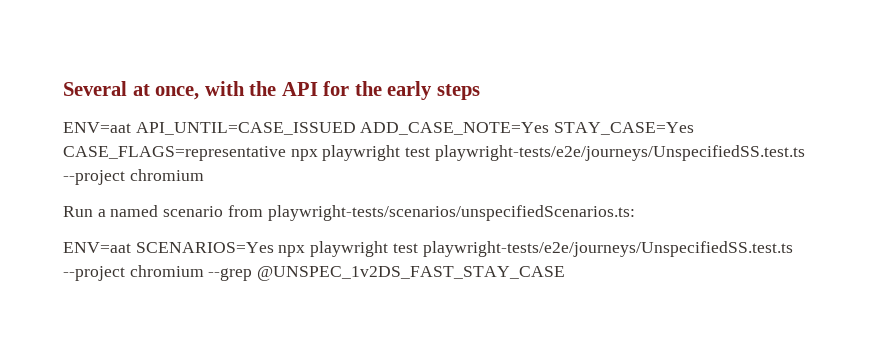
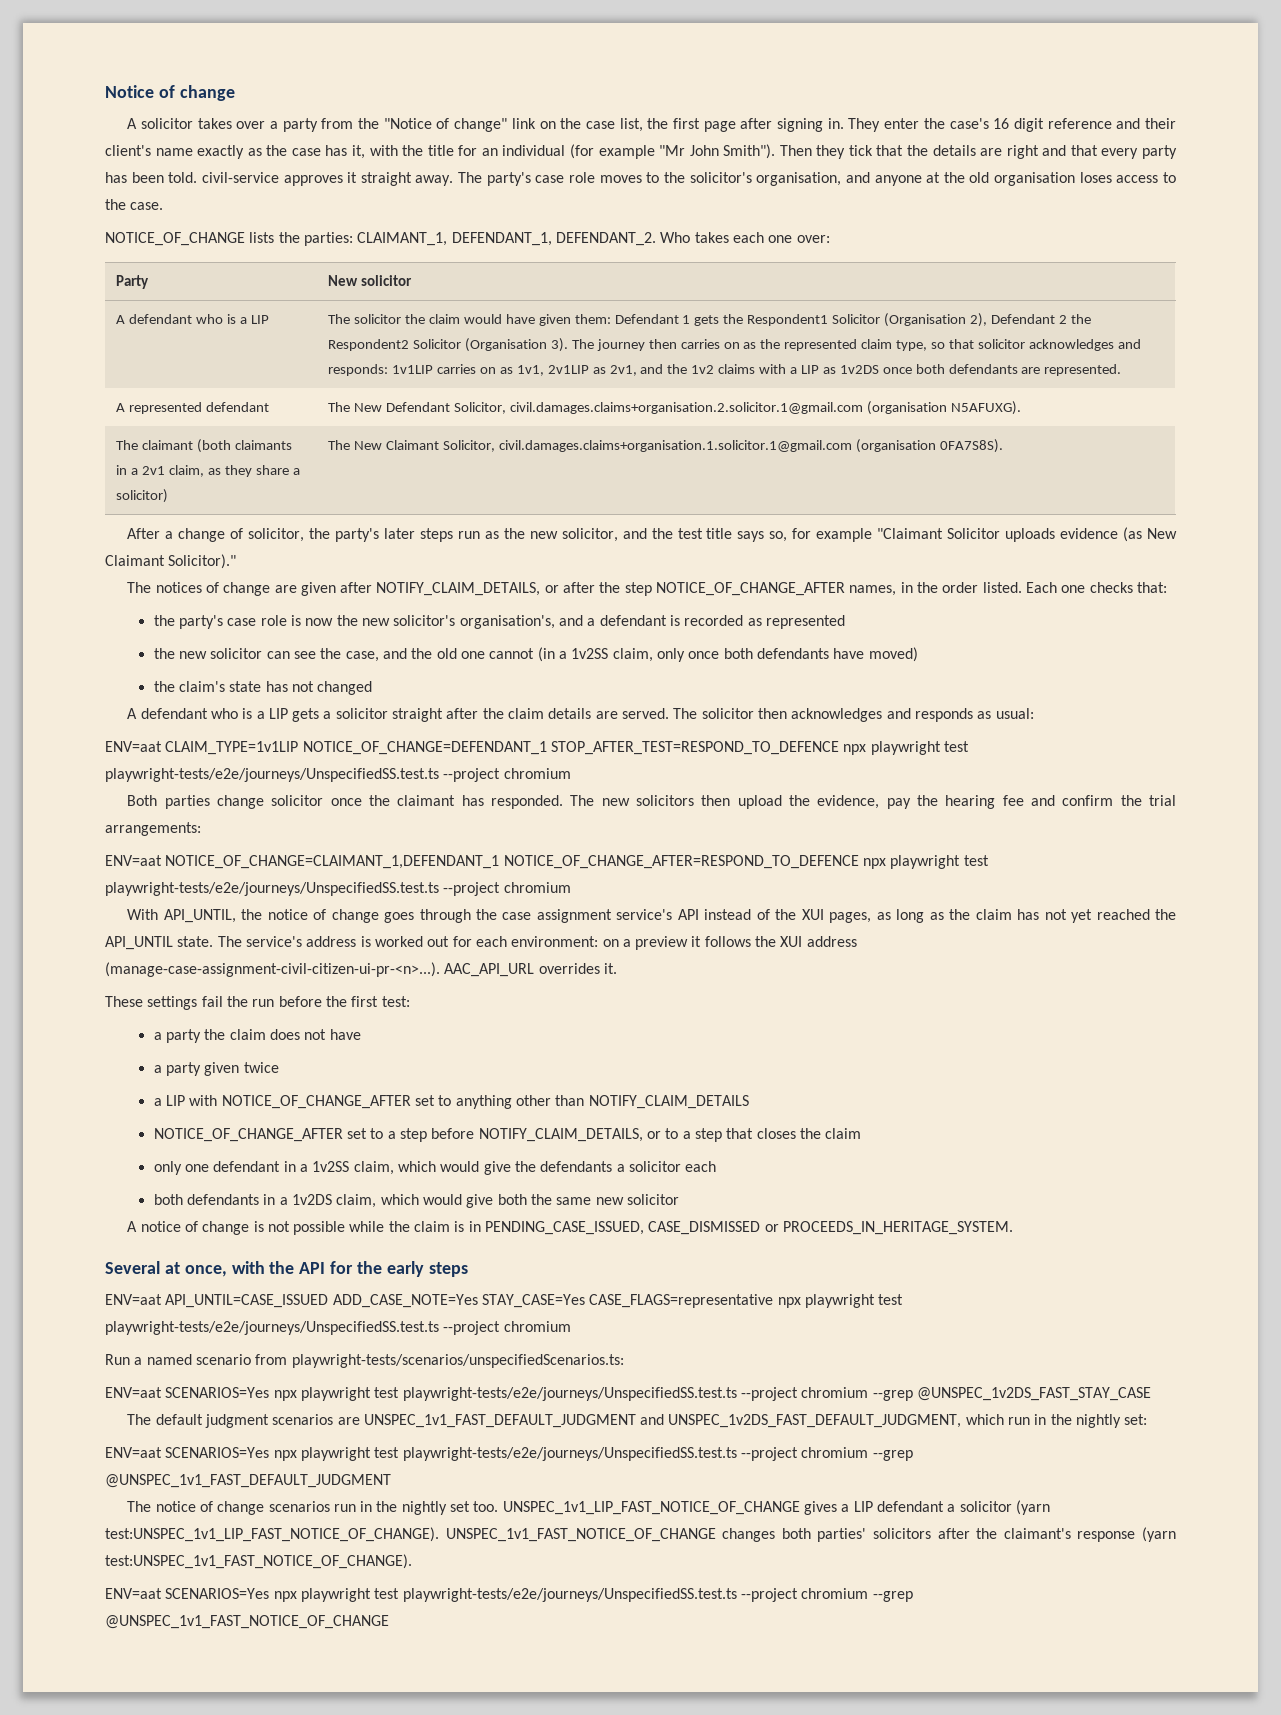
(63, 88) none -> [105,85,235,101] [127,118,1177,132] [105,144,1178,159] [105,172,1176,186] [105,199,164,210] [105,232,830,246] [116,275,150,289] [328,275,413,286] [116,314,269,324] [328,313,1091,327] [328,338,1141,352] [328,364,1122,376] [116,402,270,414] [328,401,1021,415] [116,439,292,453] [116,465,300,477] [116,489,169,503] [328,439,1003,453] [127,527,1178,542] [105,554,237,569] [127,582,1167,596] [153,615,845,629] [153,647,918,662] [153,681,373,695] [127,708,1034,722] [105,741,969,755] [105,768,571,782] [127,795,1176,809] [105,822,201,836] [105,855,989,869] [105,882,571,896] [127,909,1176,923] [105,936,857,950] [105,962,617,977] [105,996,410,1010] [153,1029,361,1043] [153,1062,279,1076] [153,1095,749,1109] [153,1128,862,1142] [153,1161,717,1175] [153,1194,679,1208] [127,1221,1014,1235] Notice of change // A solicitor takes over a party from the "Notice of change" link on the case list, the first page after signing in. They enter the case's 16 digit reference and their client's name exactly as the case has it, with the title for an individual (for example "Mr John Smith"). Then they tick that the details are right and that every party has been told. civil-service approves it straight away. The party's case role moves to the solicitor's organisation, and anyone at the old organisation loses access to the case. // NOTICE_OF_CHANGE lists the parties: CLAIMANT_1, DEFENDANT_1, DEFENDANT_2. Who takes each one over: // Party | New solicitor // A defendant who is a LIP | The solicitor the claim would have given them: Defendant 1 gets the Respondent1 Solicitor (Organisation 2), Defendant 2 the Respondent2 Solicitor (Organisation 3). The journey then carries on as the represented claim type, so that solicitor acknowledges and responds: 1v1LIP carries on as 1v1, 2v1LIP as 2v1, and the 1v2 claims with a LIP as 1v2DS once both defendants are represented. // A represented defendant | The New Defendant Solicitor, civil.damages.claims+organisation.2.solicitor.1@gmail.com (organisation N5AFUXG). // The claimant (both claimants in a 2v1 claim, as they share a solicitor) | The New Claimant Solicitor, civil.damages.claims+organisation.1.solicitor.1@gmail.com (organisation 0FA7S8S). // After a change of solicitor, the party's later steps run as the new solicitor, and the test title says so, for example "Claimant Solicitor uploads evidence (as New Claimant Solicitor)." // The notices of change are given after NOTIFY_CLAIM_DETAILS, or after the step NOTICE_OF_CHANGE_AFTER names, in the order listed. Each one checks that: // the party's case role is now the new solicitor's organisation's, and a defendant is recorded as represented // the new solicitor can see the case, and the old one cannot (in a 1v2SS claim, only once both defendants have moved) // the claim's state has not changed // A defendant who is a LIP gets a solicitor straight after the claim details are served. The solicitor then acknowledges and responds as usual: // ENV=aat CLAIM_TYPE=1v1LIP NOTICE_OF_CHANGE=DEFENDANT_1 STOP_AFTER_TEST=RESPOND_TO_DEFENCE npx playwright test playwright-tests/e2e/journeys/UnspecifiedSS.test.ts --project chromium // Both parties change solicitor once the claimant has responded. The new solicitors then upload the evidence, pay the hearing fee and confirm the trial arrangements: // ENV=aat NOTICE_OF_CHANGE=CLAIMANT_1,DEFENDANT_1 NOTICE_OF_CHANGE_AFTER=RESPOND_TO_DEFENCE npx playwright test playwright-tests/e2e/journeys/UnspecifiedSS.test.ts --project chromium // With API_UNTIL, the notice of change goes through the case assignment service's API instead of the XUI pages, as long as the claim has not yet reached the API_UNTIL state. The service's address is worked out for each environment: on a preview it follows the XUI address (manage-case-assignment-civil-citizen-ui-pr-<n>...). AAC_API_URL overrides it. // These settings fail the run before the first test: // a party the claim does not have // a party given twice // a LIP with NOTICE_OF_CHANGE_AFTER set to anything other than NOTIFY_CLAIM_DETAILS // NOTICE_OF_CHANGE_AFTER set to a step before NOTIFY_CLAIM_DETAILS, or to a step that closes the claim // only one defendant in a 1v2SS claim, which would give the defendants a solicitor each // both defendants in a 1v2DS claim, which would give both the same new solicitor // A notice of change is not possible while the claim is in PENDING_CASE_ISSUED, CASE_DISMISSED or PROCEEDS_IN_HERITAGE_SYSTEM. //
(566, 273) none -> [127,1414,1148,1428] [105,1447,913,1461] [105,1474,391,1488] [127,1500,1050,1515] [105,1527,1176,1542] [105,1554,412,1569] [105,1588,913,1602] [105,1615,389,1629] // The default judgment scenarios are UNSPEC_1v1_FAST_DEFAULT_JUDGMENT and UNSPEC_1v2DS_FAST_DEFAULT_JUDGMENT, which run in the nightly set: // ENV=aat SCENARIOS=Yes npx playwright test playwright-tests/e2e/journeys/UnspecifiedSS.test.ts --project chromium --grep @UNSPEC_1v1_FAST_DEFAULT_JUDGMENT // The notice of change scenarios run in the nightly set too. UNSPEC_1v1_LIP_FAST_NOTICE_OF_CHANGE gives a LIP defendant a solicitor (yarn test:UNSPEC_1v1_LIP_FAST_NOTICE_OF_CHANGE). UNSPEC_1v1_FAST_NOTICE_OF_CHANGE changes both parties' solicitors after the claimant's response (yarn test:UNSPEC_1v1_FAST_NOTICE_OF_CHANGE). // ENV=aat SCENARIOS=Yes npx playwright test playwright-tests/e2e/journeys/UnspecifiedSS.test.ts --project chromium --grep @UNSPEC_1v1_FAST_NOTICE_OF_CHANGE

